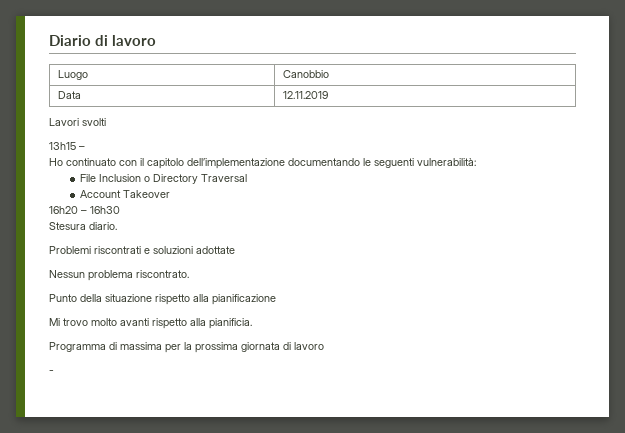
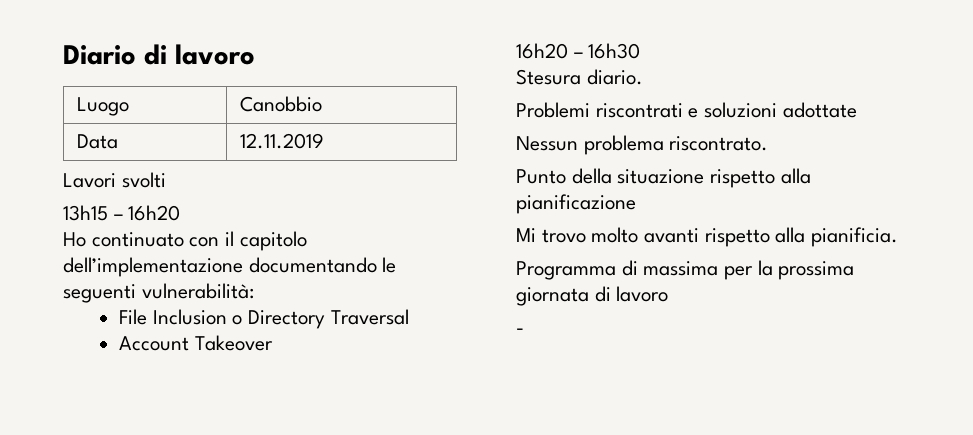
(85, 148) none -> [128,205,181,221] 16h20

